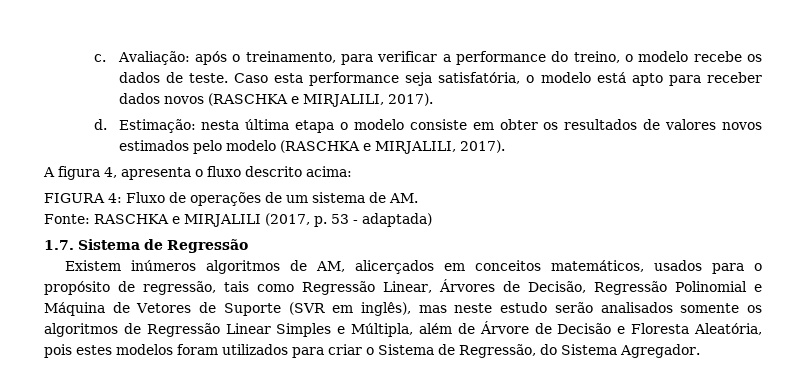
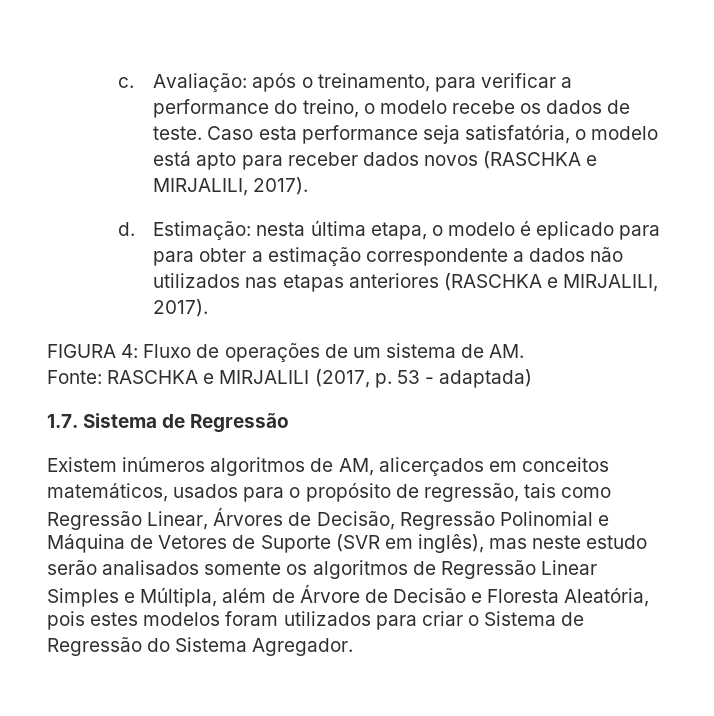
[295,119,762,133] [118,140,505,154] [43,166,352,180] etapa o modelo consiste em obter os resultados de valores novos estimados pelo modelo (RASCHKA e MIRJALILI, 2017). // A figura 4, apresenta o fluxo descrito acima: -> [370,221,661,240] [153,247,624,266] [153,273,659,292] [153,299,209,317] etapa, o modelo é eplicado para para obter a estimação correspondente a dados não utilizados nas etapas anteriores (RASCHKA e MIRJALILI, 2017).
[459,344,536,358] Regressão, -> [47,637,142,656] Regressão

